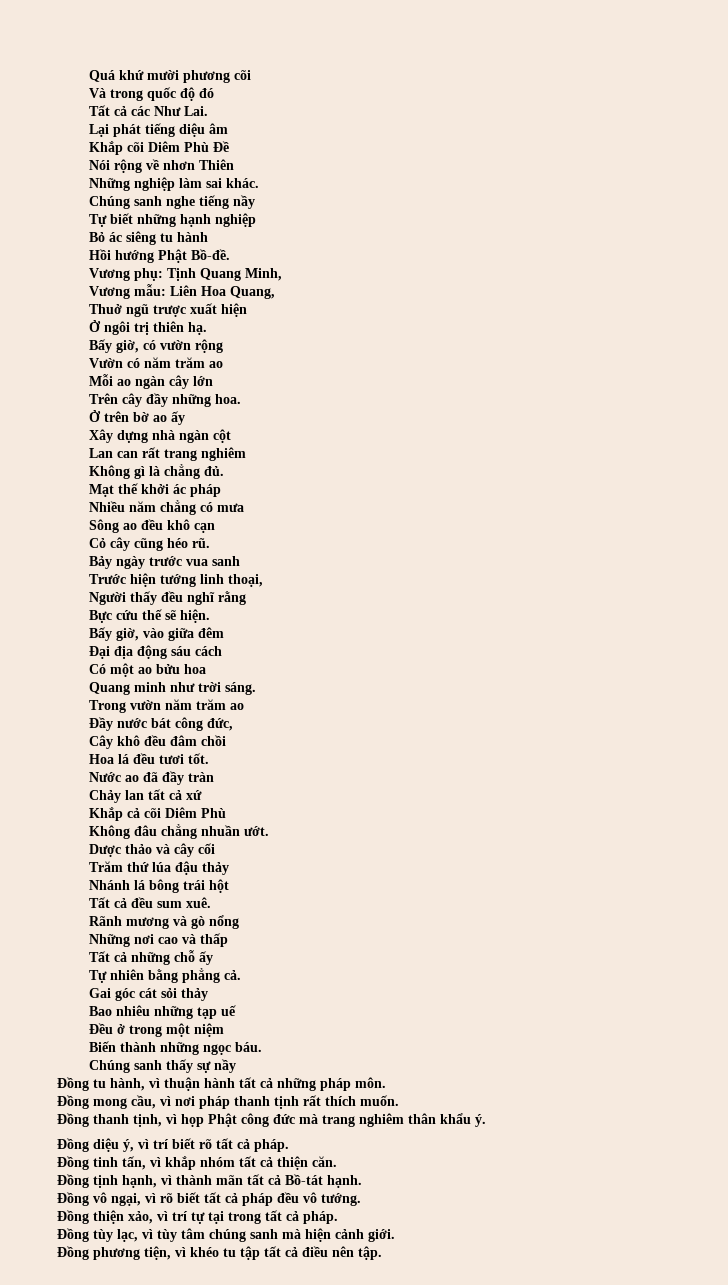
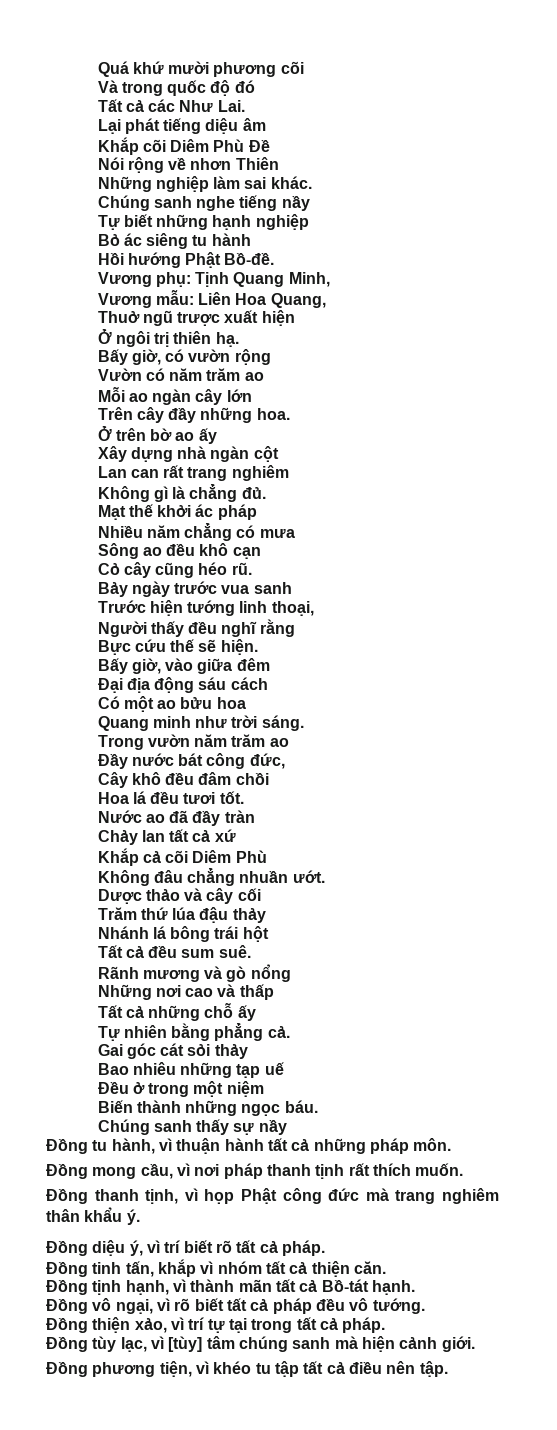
[185,897,211,908] xuê. -> [218,945,251,958] suê.
[150,1156,196,1170] vì khắp -> [157,1259,214,1277] khắp vì
[157,1229,177,1242] tùy -> [168,1336,203,1352] [tùy]

